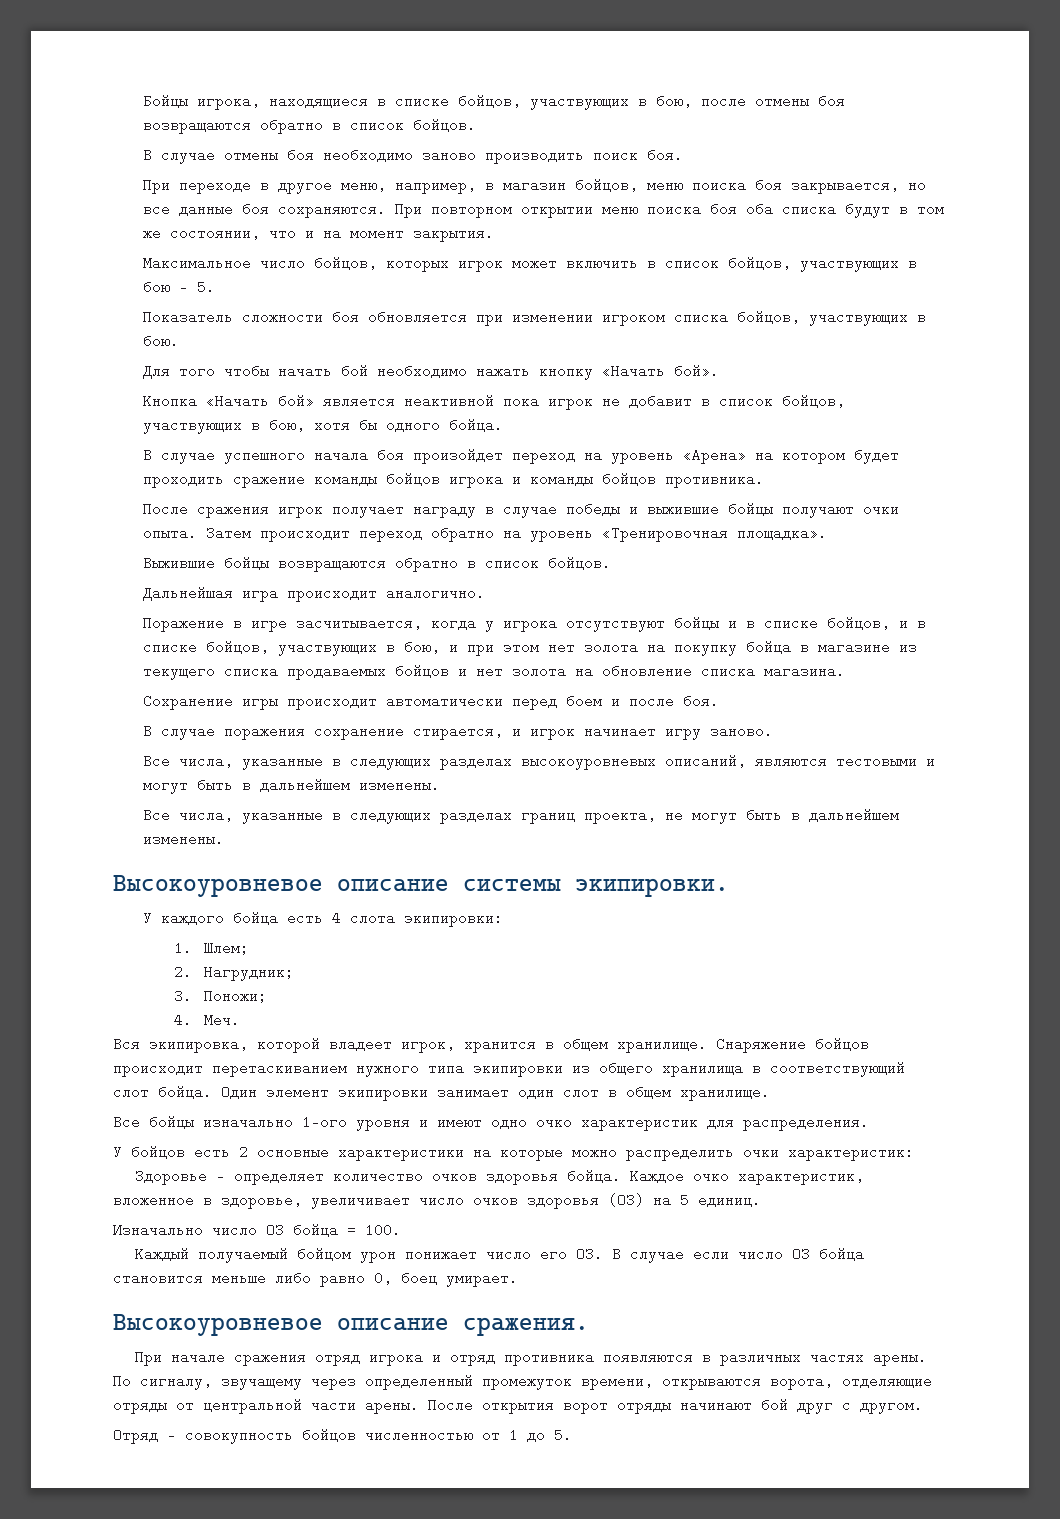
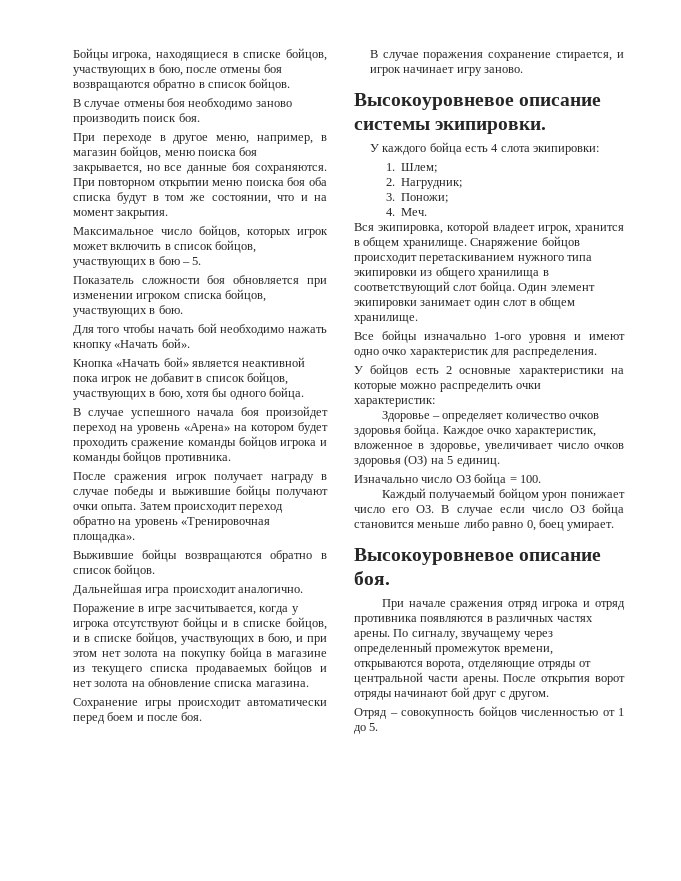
[143,752,936,770] [143,776,441,794] [143,806,900,824] [143,830,225,847] // Все числа, указанные в следующих разделах высокоуровневых описаний, являются тестовыми и могут быть в дальнейшем изменены. // Все числа, указанные в следующих разделах границ проекта, не могут быть в дальнейшем изменены. -> (523, 70) none
[463,1317,589,1336] сражения. -> [354,571,390,585] боя.

